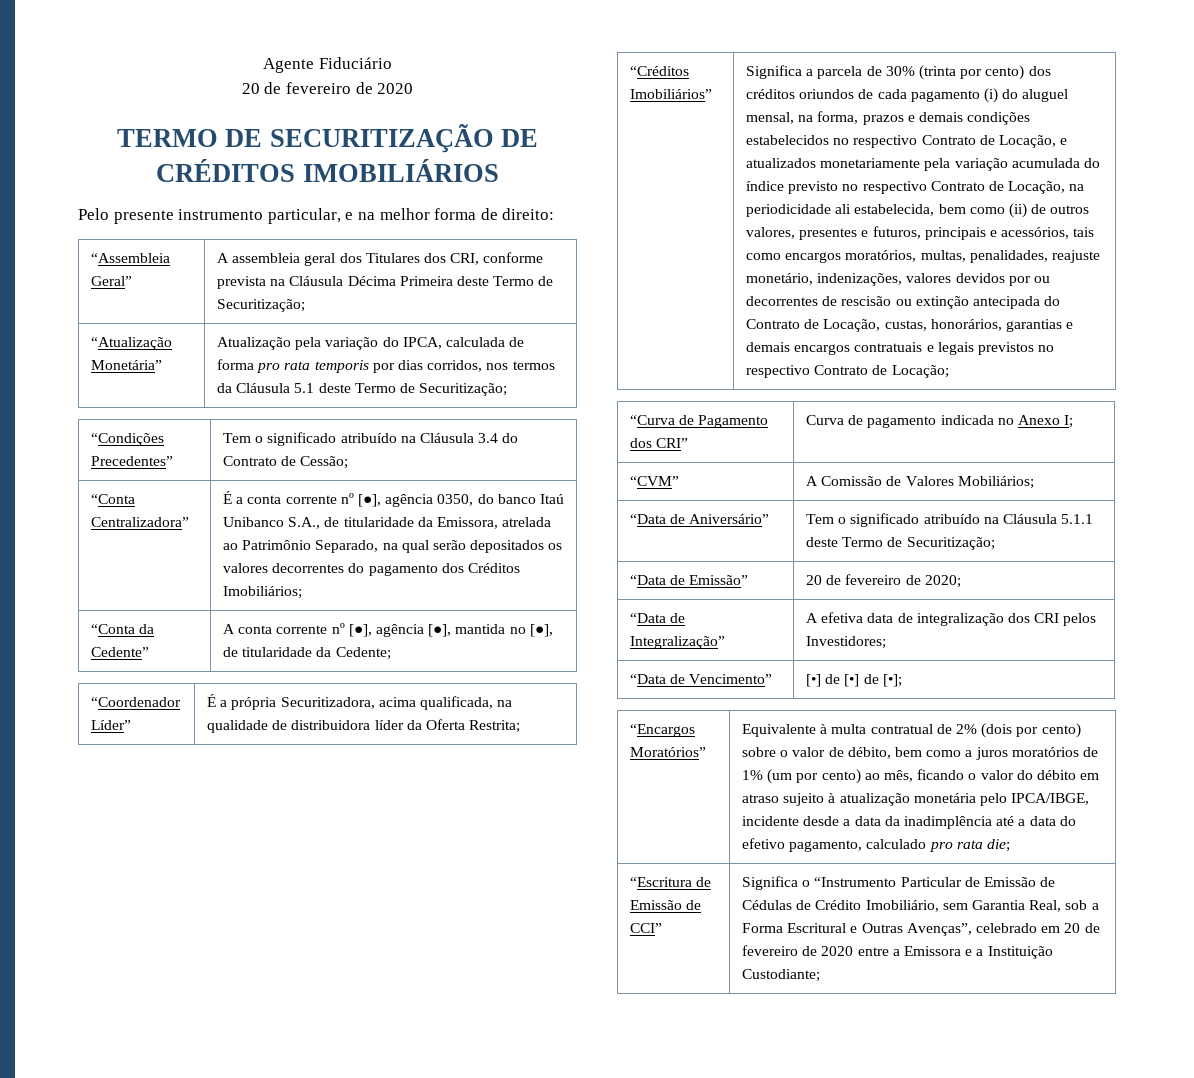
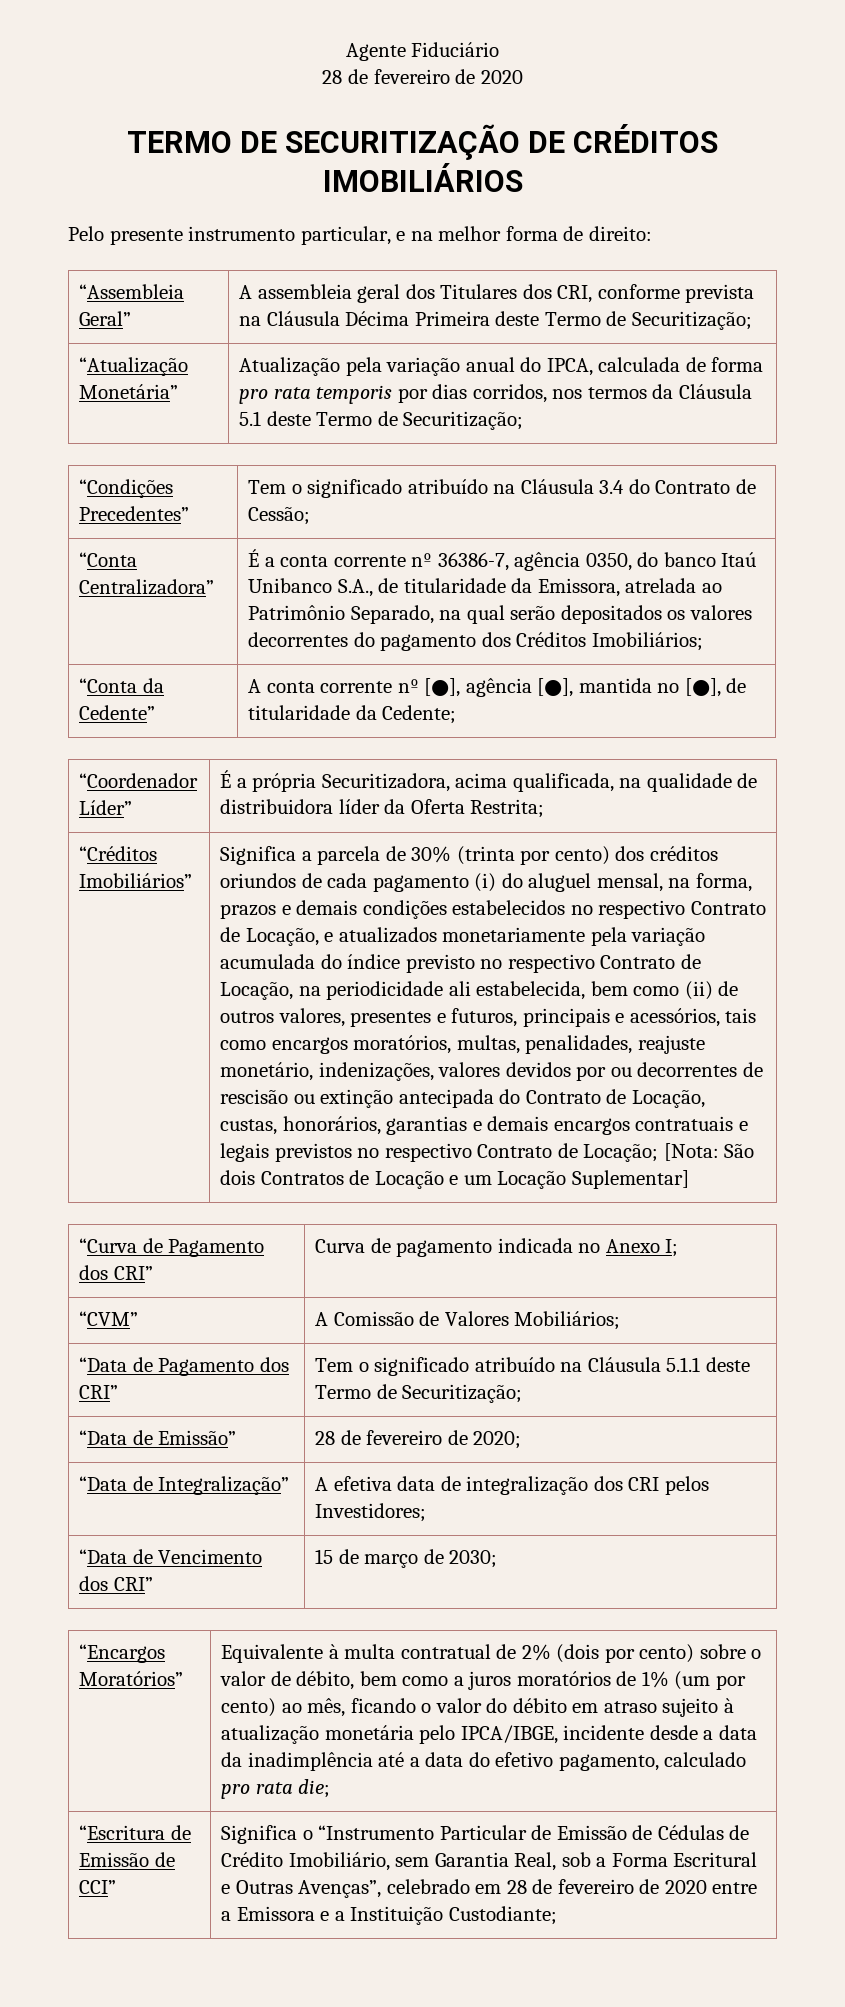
[241,83,260,94] 20 -> [322,70,343,84] 28
(379, 343) none -> [465,357,515,372] anual
[357,494,381,507] [●], -> [437,552,509,571] 36386-7,
(949, 371) none -> [663,1143,755,1161] [219,1170,689,1189] [Nota: São dois Contratos de Locação e um Locação Suplementar]
[689,514,770,524] Aniversário” -> [158,1357,289,1376] [78,1385,118,1399] Pagamento dos CRI”
[806,575,823,585] 20 -> [314,1431,335,1445] 28
[689,674,773,684] [806,674,902,687] Vencimento” | [•] de [•] de [•]; -> [158,1549,263,1564] [78,1576,153,1591] [314,1549,498,1568] Vencimento dos CRI” | 15 de março de 2030;
[1064,923,1081,933] 20 -> [506,1880,527,1894] 28

